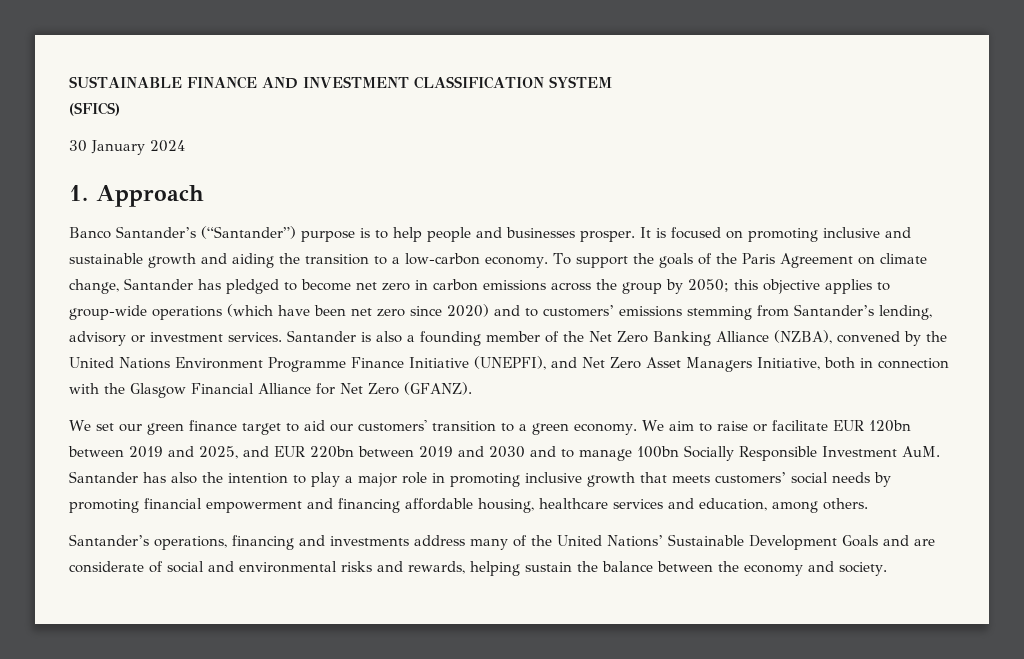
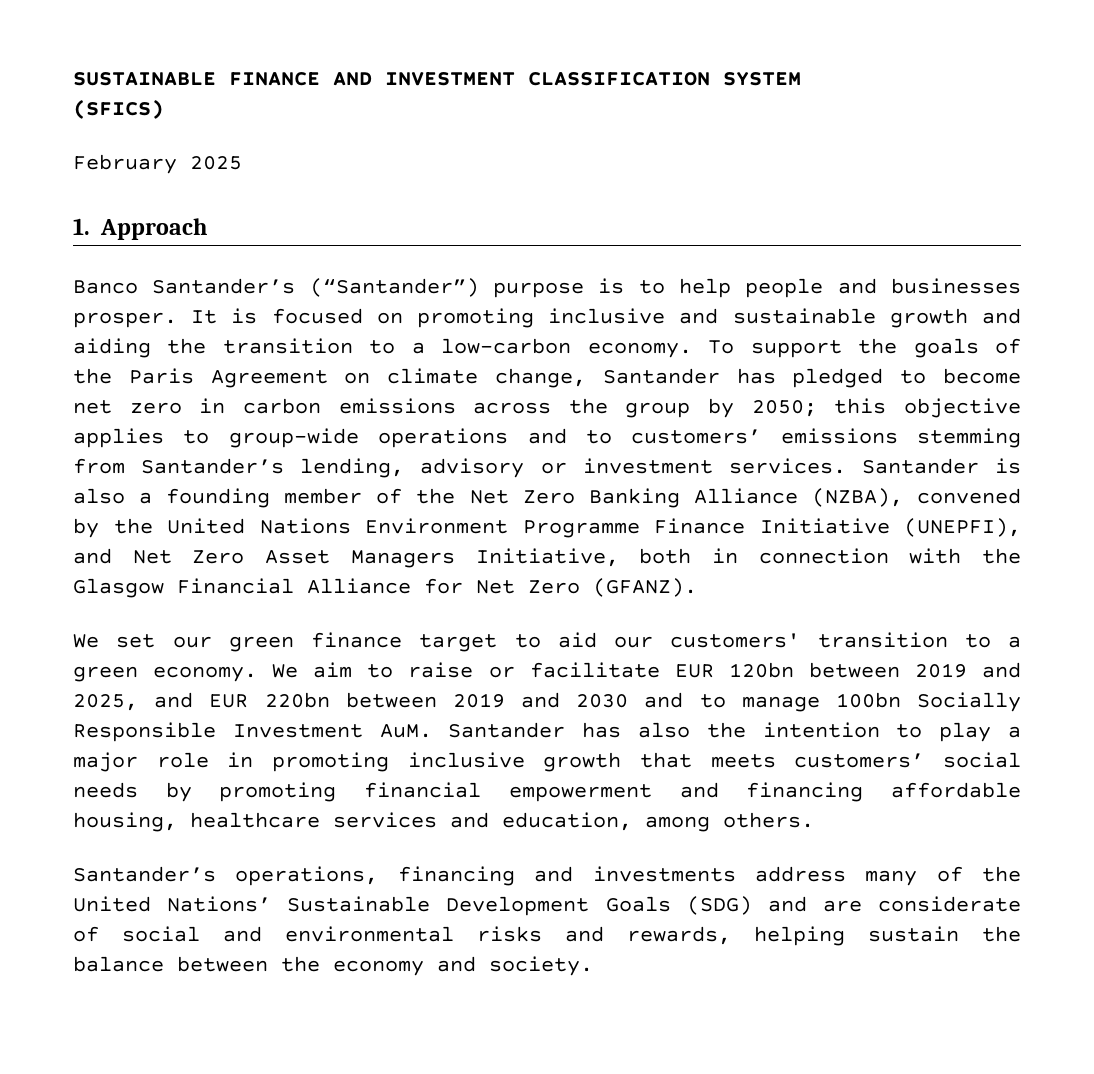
[69,140,185,155] 30 January 2024 -> [73,154,242,174] February 2025
[227,304,489,317] (which have been net zero since 2020) -> (509, 438) none
(878, 541) none -> [686,896,752,915] (SDG)

